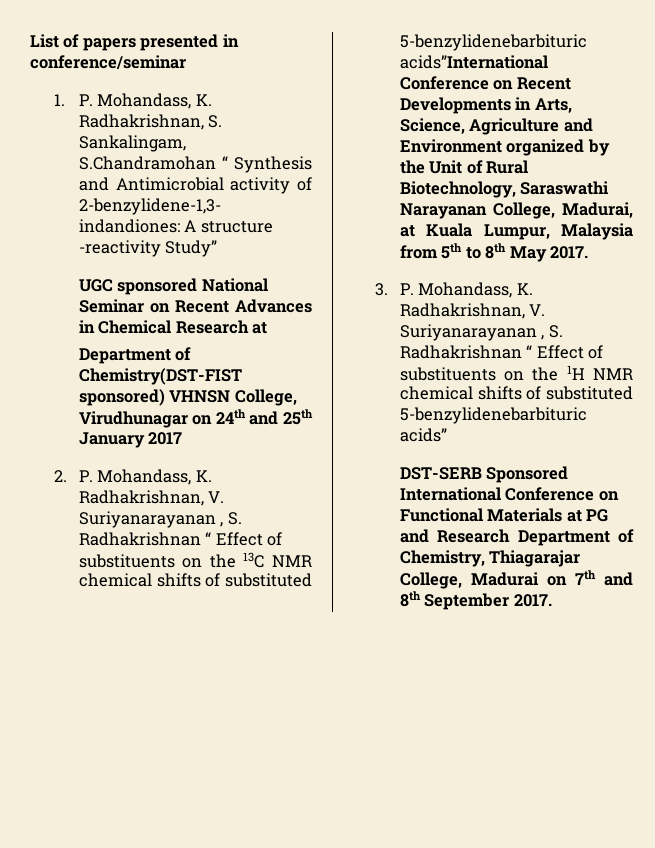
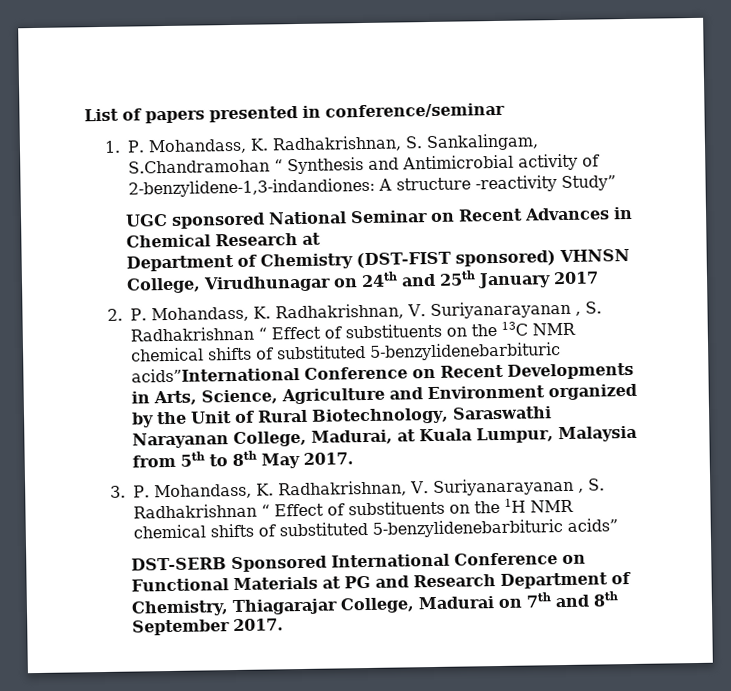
[78,368,242,385] Chemistry(DST-FIST -> [259,251,452,270] Chemistry (DST-FIST

